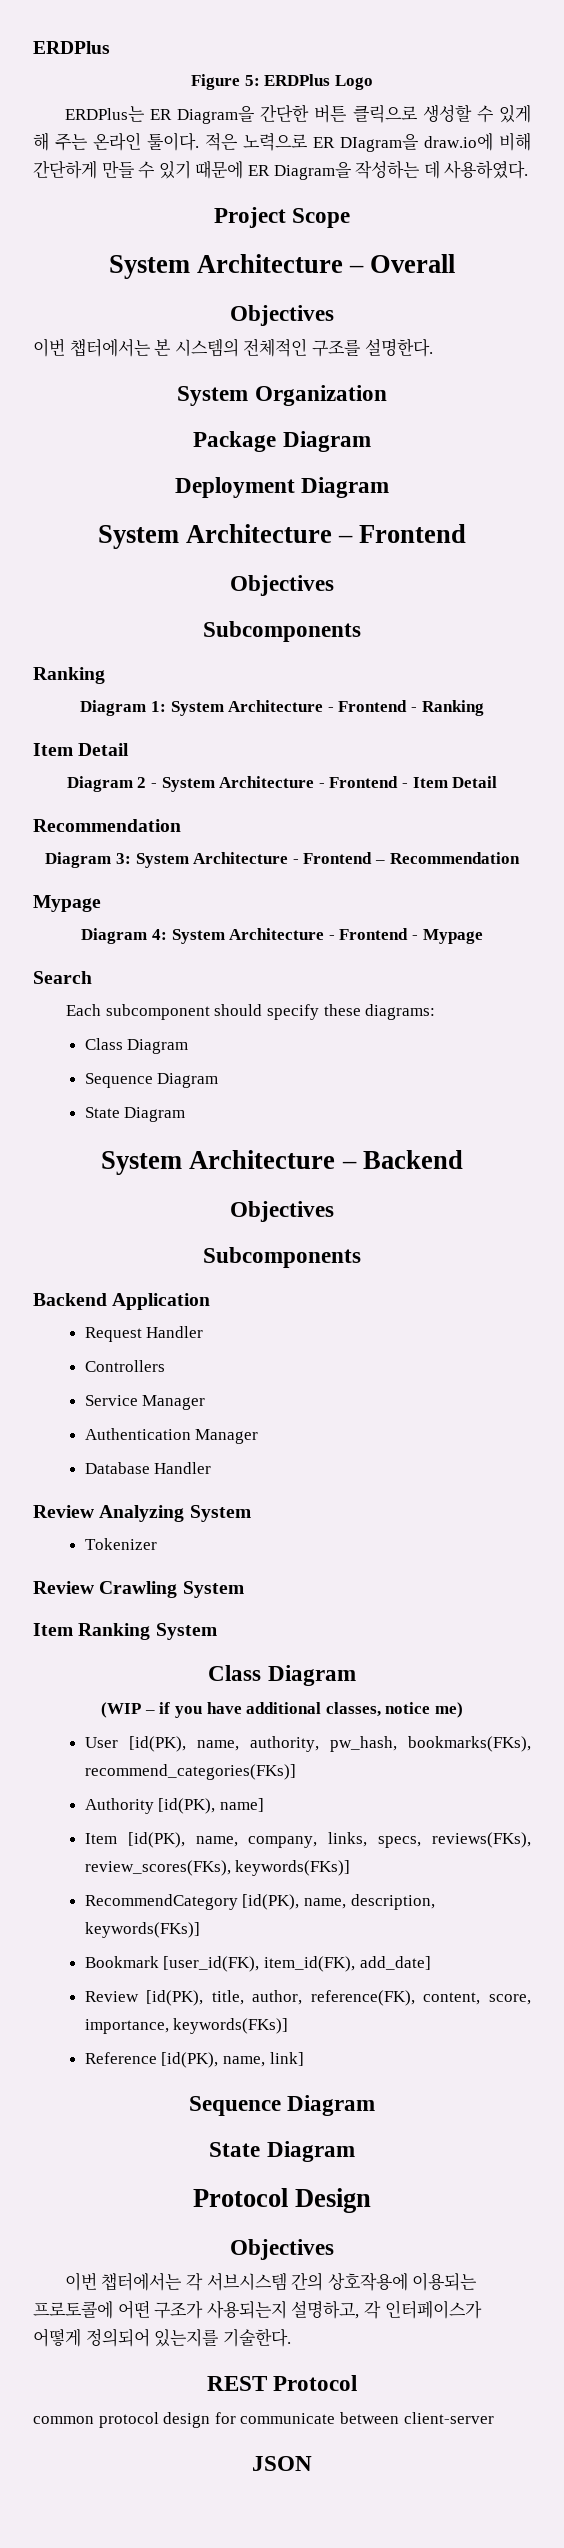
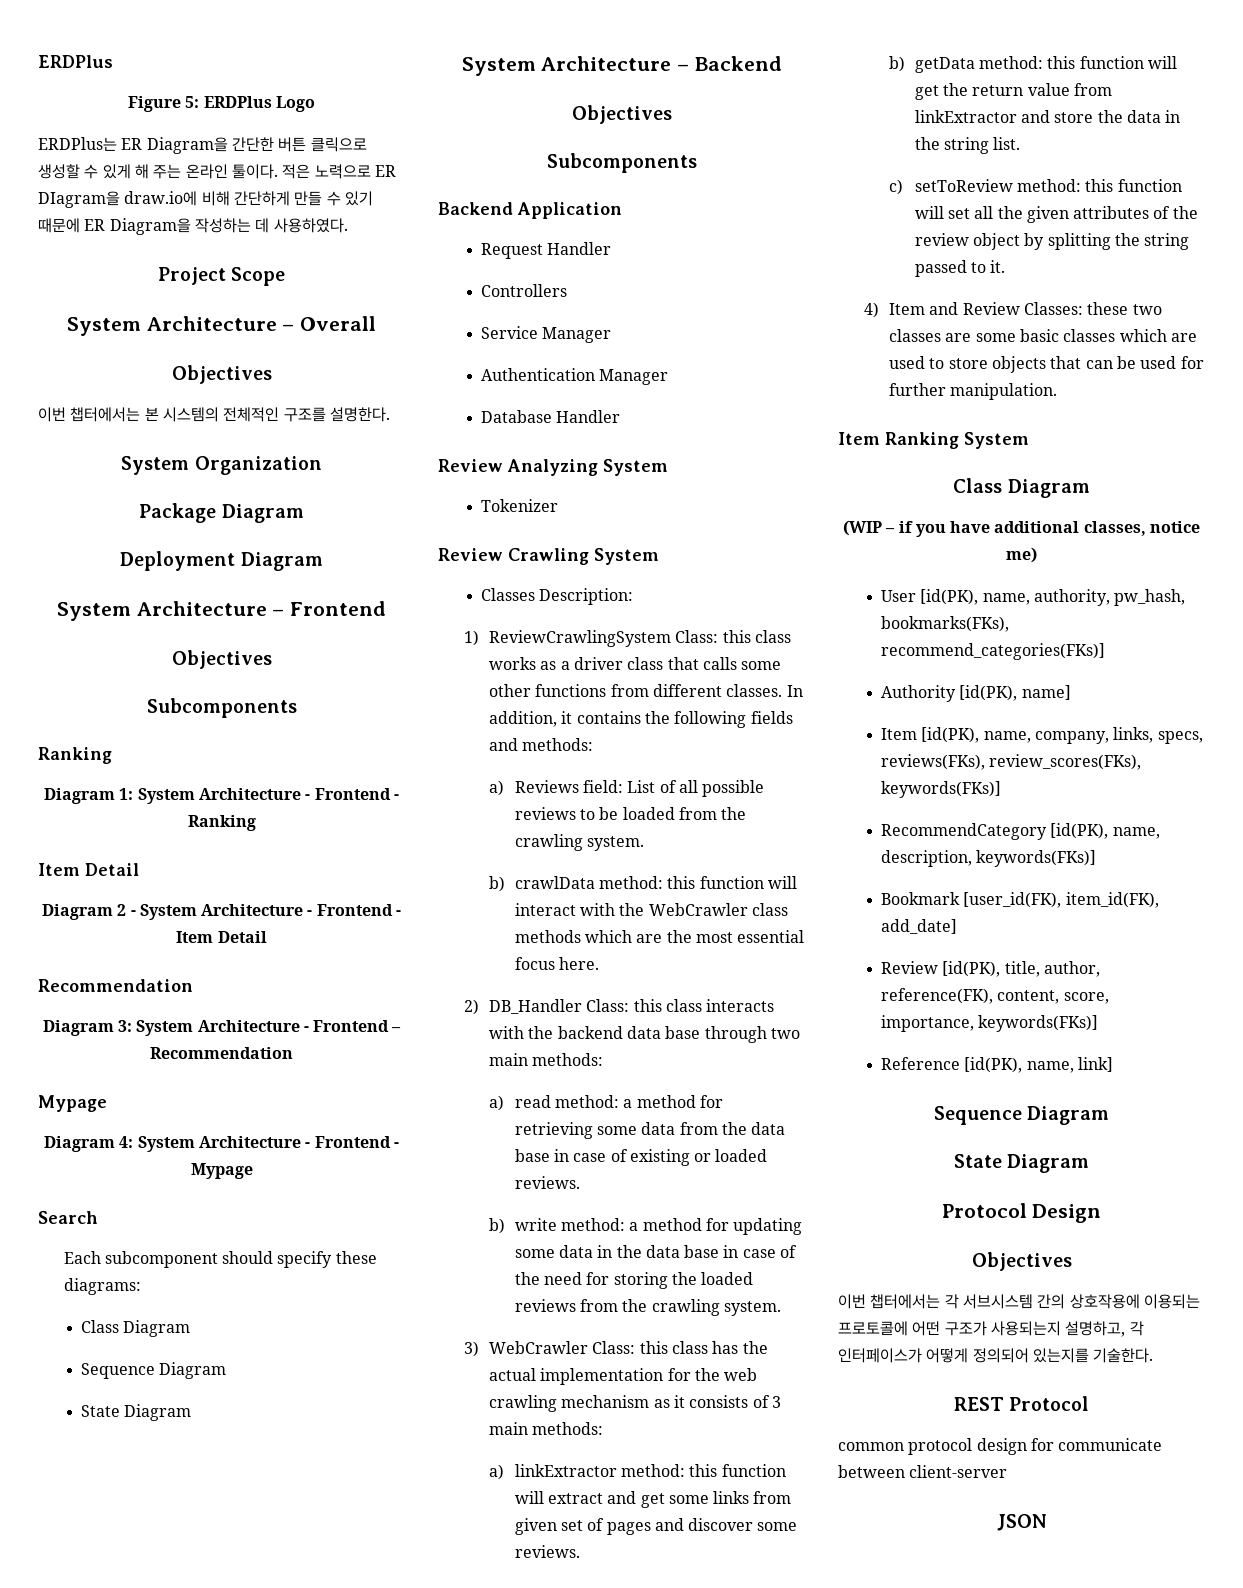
(244, 1589) none -> [481,588,634,605] [463,630,792,647] [489,657,782,670] [489,684,803,697] [489,711,793,728] [489,738,594,751] [489,780,765,797] [514,807,747,820] [514,834,644,851] [489,876,797,892] [514,903,788,916] [514,930,805,943] [514,957,599,970] [463,999,775,1015] [489,1026,800,1043] [489,1053,604,1066] [489,1095,723,1111] [514,1122,786,1139] [514,1149,768,1166] [514,1176,580,1189] [489,1218,803,1235] [514,1245,798,1258] [514,1272,754,1289] [514,1299,781,1316] [463,1341,768,1357] [489,1368,758,1385] [489,1395,781,1412] [489,1422,604,1435] [489,1464,786,1480] [514,1491,792,1508] [514,1518,798,1535] [514,1545,580,1558] [889,56,1177,73] [914,83,1112,100] [914,110,1181,123] [914,137,1021,154] [889,179,1182,195] [914,206,1198,223] [914,233,1190,250] [914,260,1006,277] [863,302,1162,318] [889,329,1197,342] [889,356,1204,373] [889,383,1058,400] // Classes Description: // 1) ReviewCrawlingSystem Class: this class works as a driver class that calls some other functions from different classes. In addition, it contains the following fields and methods: // a) Reviews field: List of all possible reviews to be loaded from the crawling system. // b) crawlData method: this function will interact with the WebCrawler class methods which are the most essential focus here. // 2) DB_Handler Class: this class interacts with the backend data base through two main methods: // a) read method: a method for retrieving some data from the data base in case of existing or loaded reviews. // b) write method: a method for updating some data in the data base in case of the need for storing the loaded reviews from the crawling system. // 3) WebCrawler Class: this class has the actual implementation for the web crawling mechanism as it consists of 3 main methods: // a) linkExtractor method: this function will extract and get some links from given set of pages and discover some reviews. // b) getData method: this function will get the return value from linkExtractor and store the data in the string list. // c) setToReview method: this function will set all the given attributes of the review object by splitting the string passed to it. // 4) Item and Review Classes: these two classes are some basic classes which are used to store objects that can be used for further manipulation.

